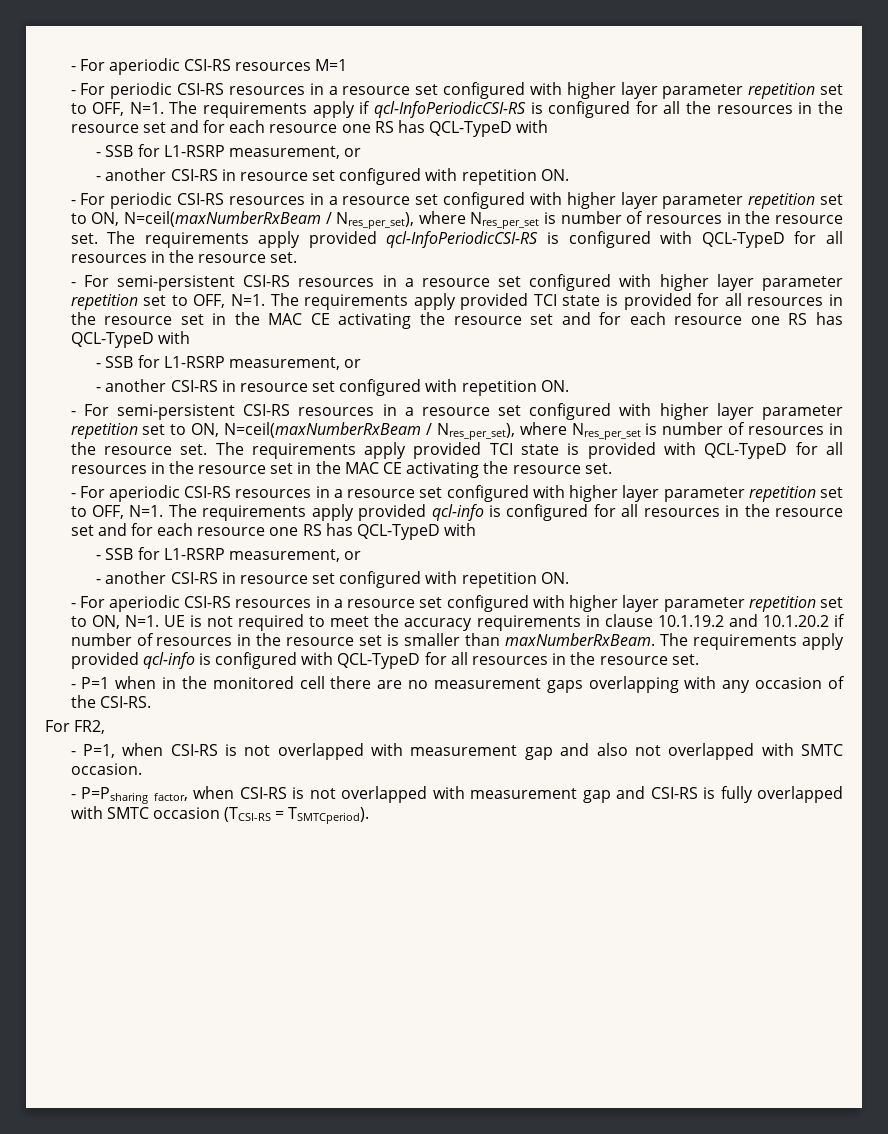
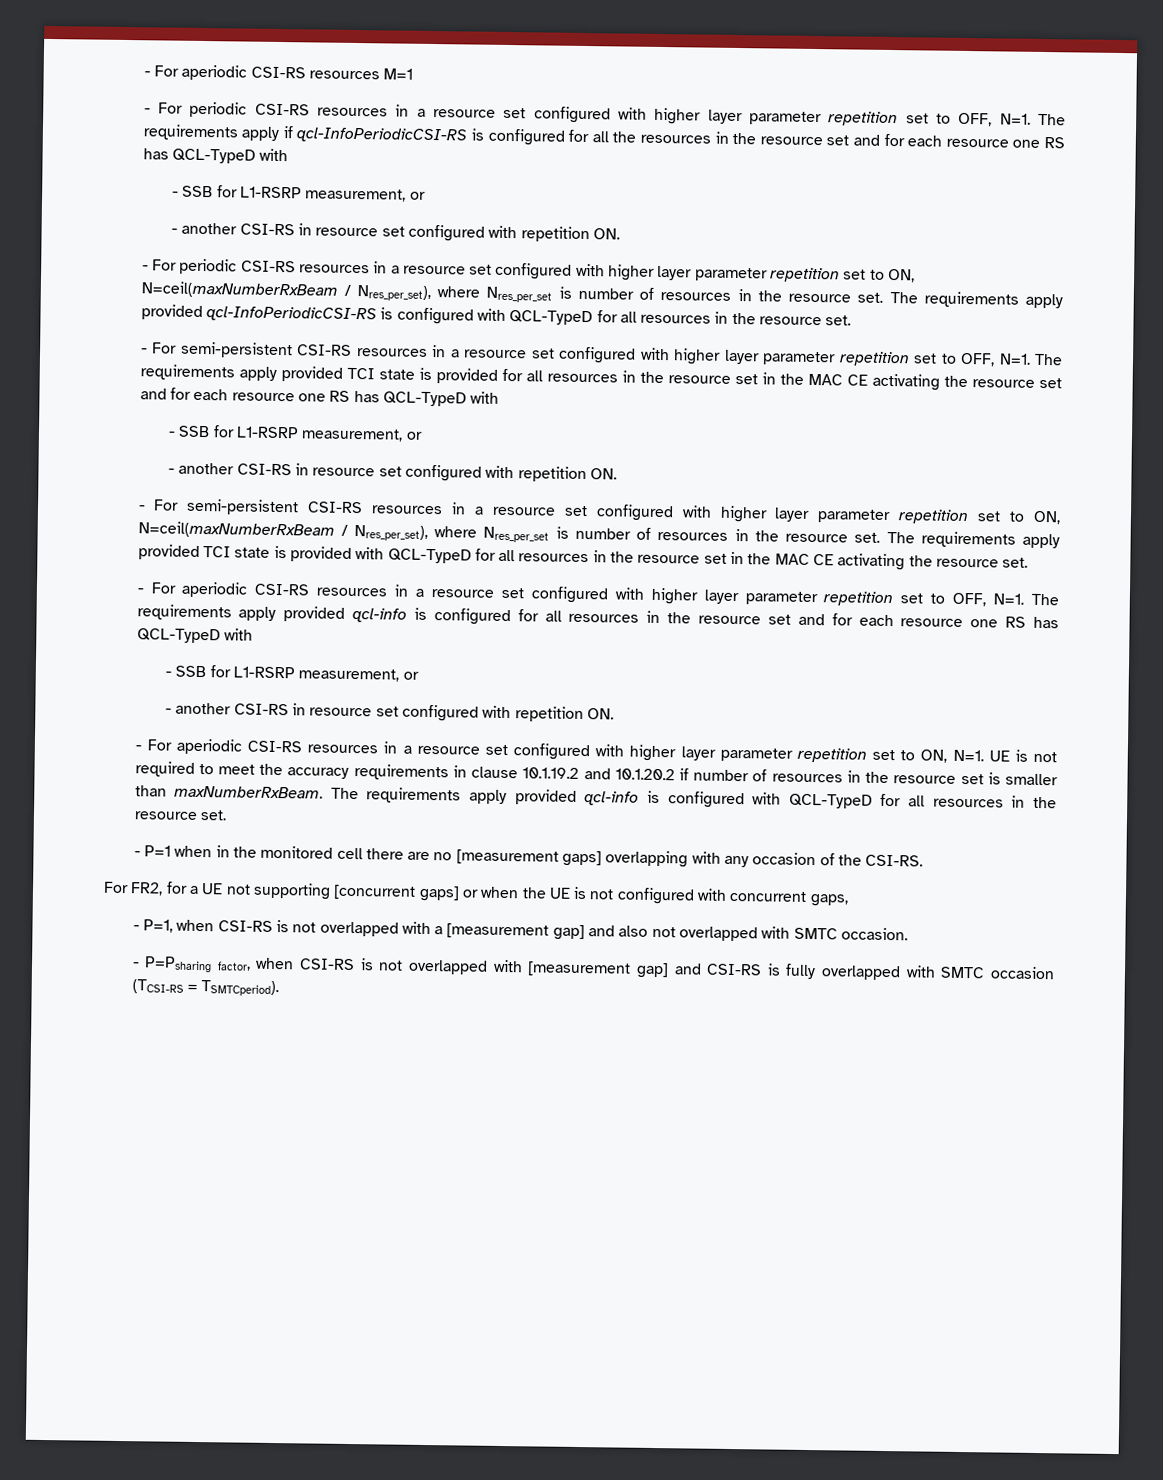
[433,678,583,693] measurement gaps -> [455,849,603,867] [measurement gaps]
(106, 727) none -> [165,881,849,907] for a UE not supporting [concurrent gaps] or when the UE is not configured with concurrent gaps,
[410,745,553,760] measurement gap -> [434,923,585,941] a [measurement gap]
[470,788,611,803] measurement gap -> [527,961,669,979] [measurement gap]

